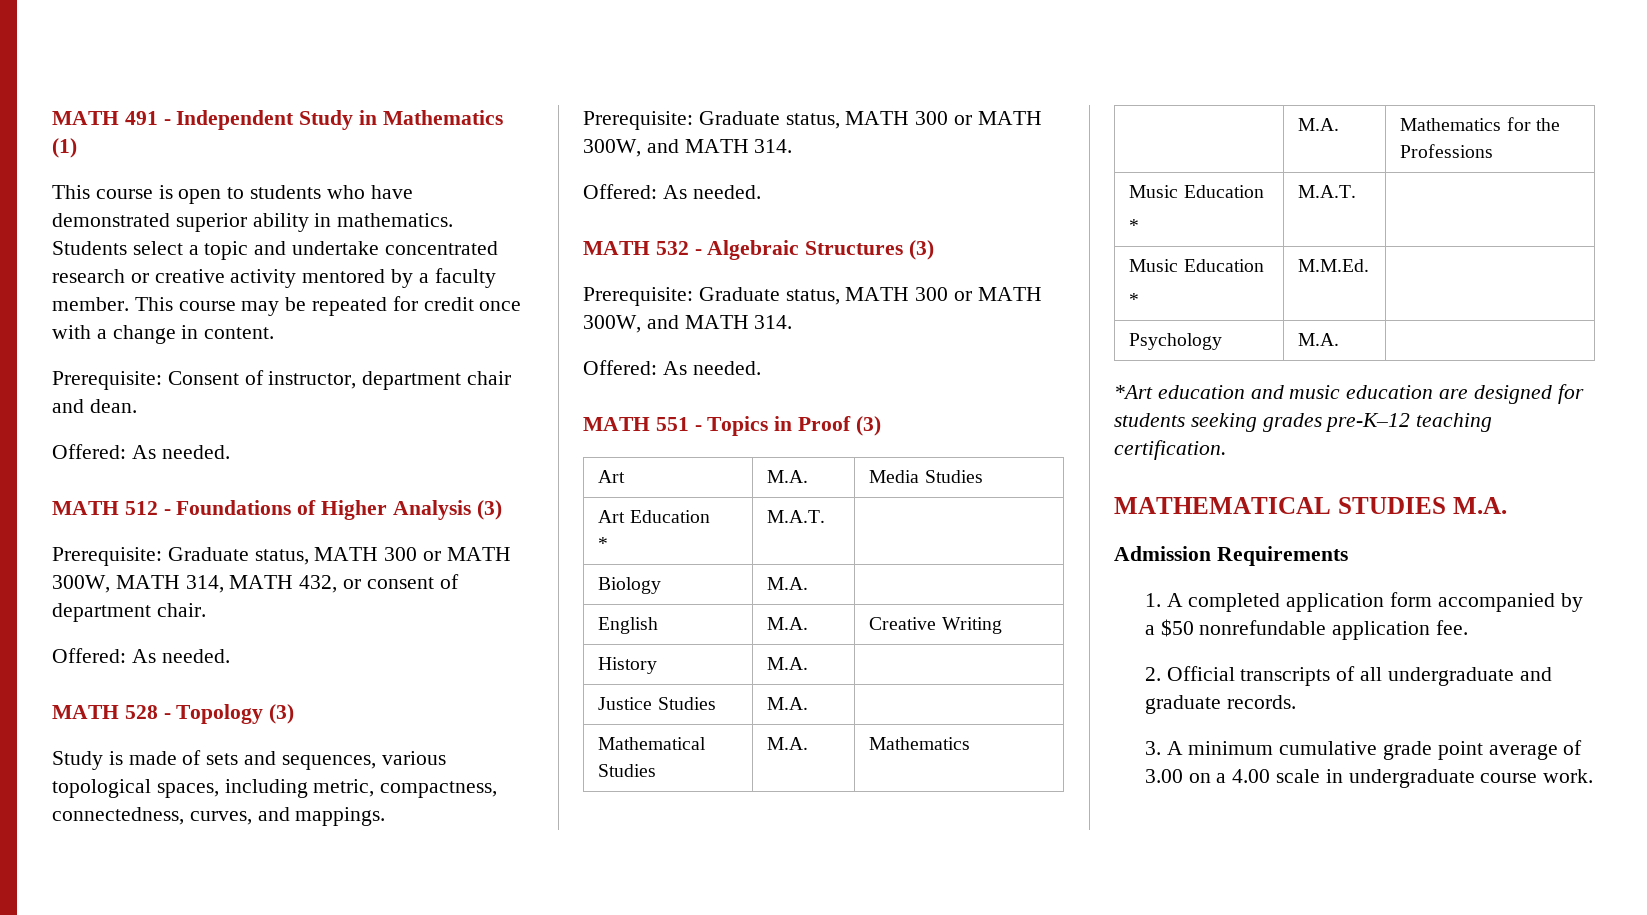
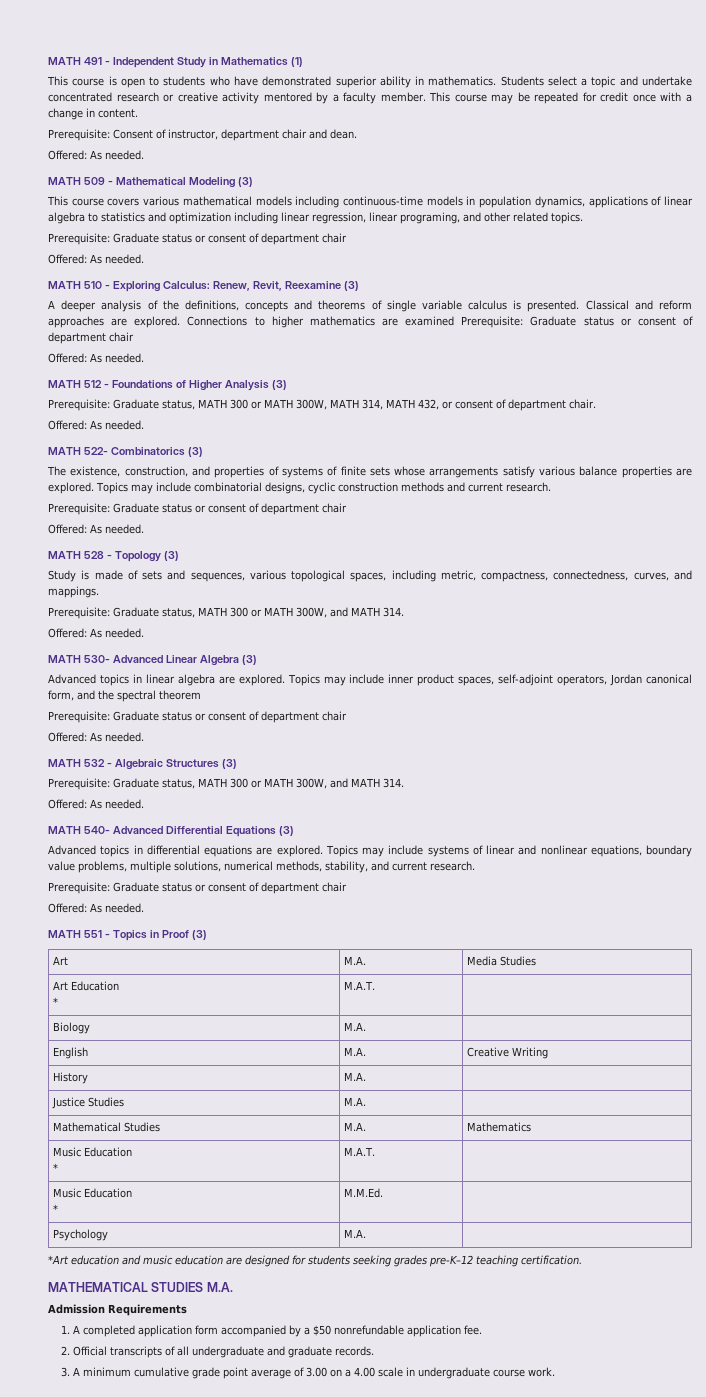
(230, 452) none -> [48,177,253,188] [47,196,693,208] [48,212,583,224] [48,233,347,245] [48,254,144,264] [48,281,359,292] [48,300,692,312] [48,316,693,328] [48,332,134,344] [48,353,144,363] // MATH 509 - Mathematical Modeling (3) // This course covers various mathematical models including continuous-time models in population dynamics, applications of linear algebra to statistics and optimization including linear regression, linear programing, and other related topics. // Prerequisite: Graduate status or consent of department chair // Offered: As needed. // MATH 510 - Exploring Calculus: Renew, Revit, Reexamine (3) // A deeper analysis of the definitions, concepts and theorems of single variable calculus is presented. Classical and reform approaches are explored. Connections to higher mathematics are examined Prerequisite: Graduate status or consent of department chair // Offered: As needed.
(230, 656) none -> [48,447,203,457] [47,466,692,478] [48,482,551,494] [48,503,347,515] [48,524,144,534] // MATH 522- Combinatorics (3) // The existence, construction, and properties of systems of finite sets whose arrangements satisfy various balance properties are explored. Topics may include combinatorial designs, cyclic construction methods and current research. // Prerequisite: Graduate status or consent of department chair // Offered: As needed.
(761, 192) none -> [48,655,257,666] [48,674,692,686] [48,690,201,702] [48,711,347,723] [48,732,144,742] // MATH 530- Advanced Linear Algebra (3) // Advanced topics in linear algebra are explored. Topics may include inner product spaces, self-adjoint operators, Jordan canonical form, and the spectral theorem // Prerequisite: Graduate status or consent of department chair // Offered: As needed.
(761, 368) none -> [48,826,294,837] [48,845,692,857] [48,861,475,873] [48,882,347,894] [48,903,144,913] // MATH 540- Advanced Differential Equations (3) // Advanced topics in differential equations are explored. Topics may include systems of linear and nonlinear equations, boundary value problems, multiple solutions, numerical methods, stability, and current research. // Prerequisite: Graduate status or consent of department chair // Offered: As needed.
[1298,118,1340,131] [1400,117,1560,131] [1400,144,1494,158] // | M.A. | Mathematics for the Professions -> (532, 1127) none

